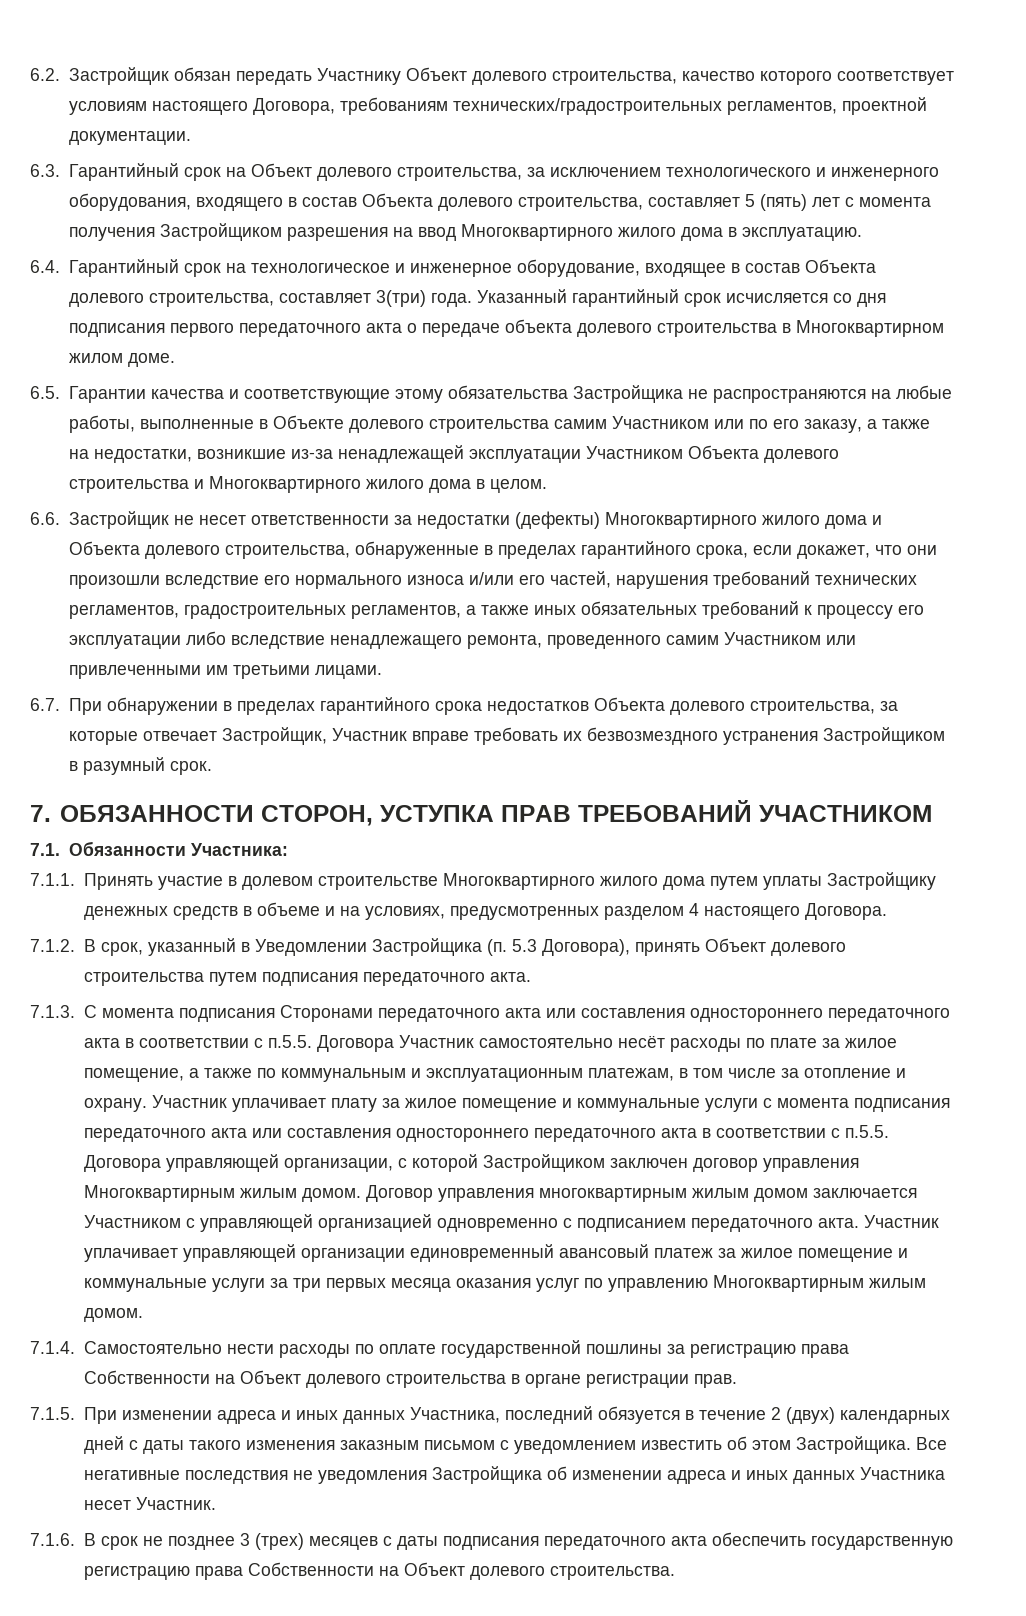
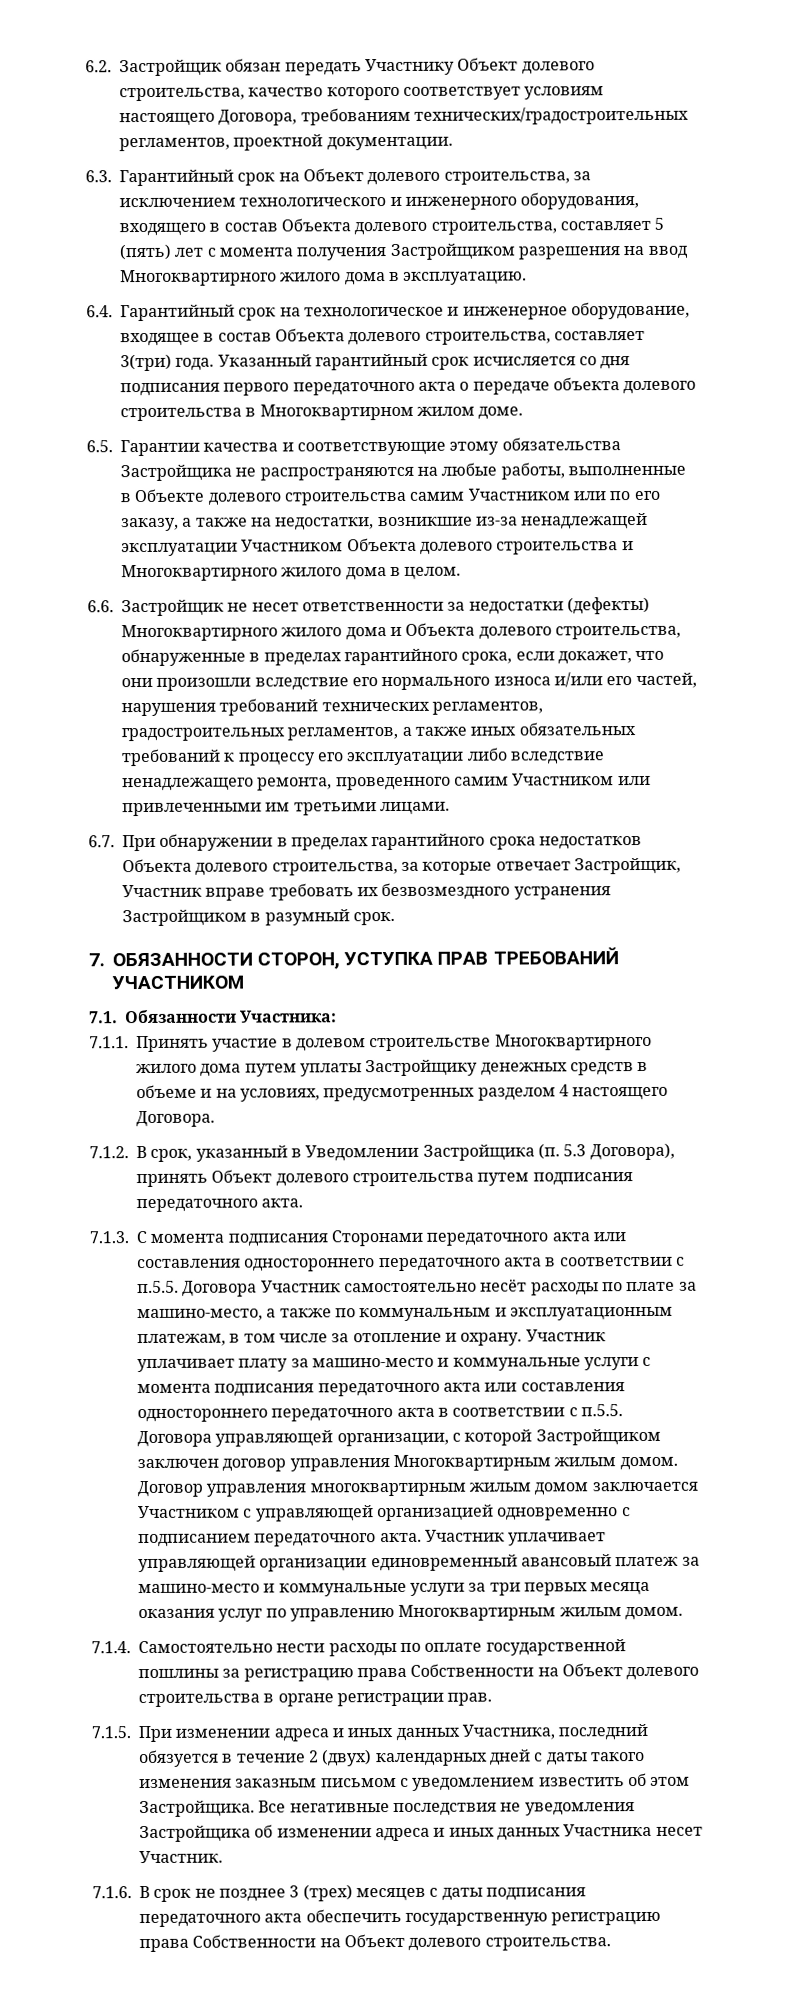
[844,1038,897,1048] [83,1068,184,1082] жилое помещение, -> [137,1308,263,1322] машино-место,
[404,1098,557,1112] жилое помещение -> [311,1357,434,1368] машино-место
[740,1248,893,1262] жилое помещение -> [138,1583,260,1594] машино-место

